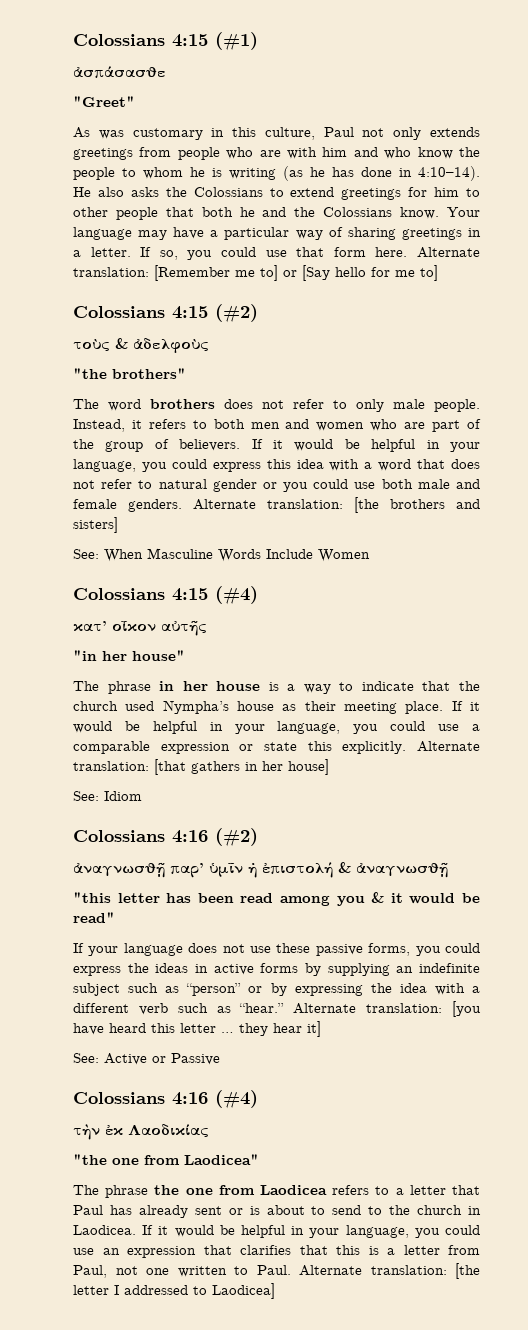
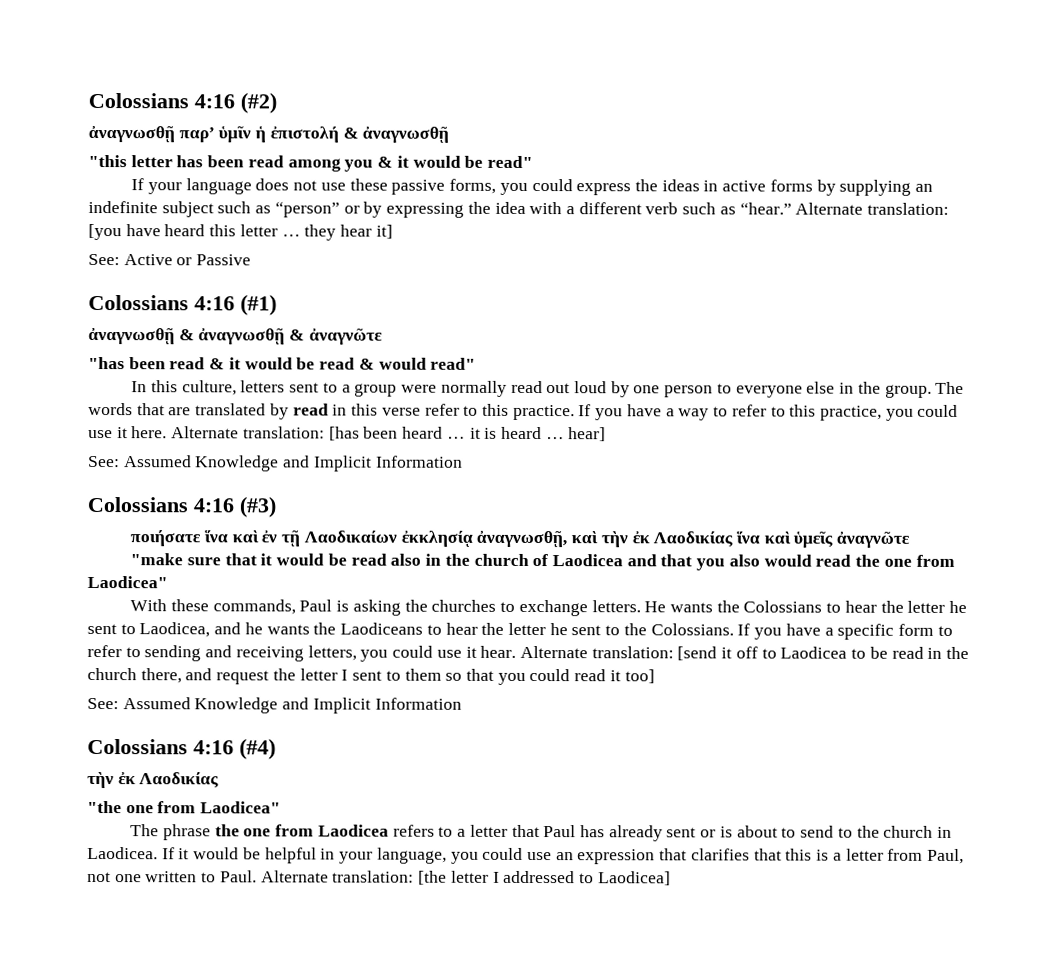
[73,32,258,51] [73,66,166,78] [73,96,135,107] [73,127,480,140] [73,147,480,160] [73,166,480,181] [73,187,480,200] [73,207,480,220] [73,227,481,240] [73,247,480,260] [73,265,438,281] [73,304,258,323] [73,338,209,353] [73,368,186,379] [73,399,480,412] [73,419,482,432] [73,439,480,452] [73,459,480,472] [73,479,481,492] [73,497,480,513] [73,517,118,533] [73,548,370,562] [73,586,258,605] [73,620,207,636] [73,650,185,661] [73,681,480,694] [73,700,480,714] [73,721,481,734] [73,741,480,754] [73,759,329,775] [73,791,142,801] [73,830,165,842] Colossians 4:15 (#1) // ἀσπάσασθε // "Greet" // As was customary in this culture, Paul not only extends greetings from people who are with him and who know the people to whom he is writing (as he has done in 4:10–14). He also asks the Colossians to extend greetings for him to other people that both he and the Colossians know. Your language may have a particular way of sharing greetings in a letter. If so, you could use that form here. Alternate translation: [Remember me to] or [Say hello for me to] // Colossians 4:15 (#2) // τοὺς & ἀδελφοὺς // "the brothers" // The word brothers does not refer to only male people. Instead, it refers to both men and women who are part of the group of believers. If it would be helpful in your language, you could express this idea with a word that does not refer to natural gender or you could use both male and female genders. Alternate translation: [the brothers and sisters] // See: When Masculine Words Include Women // Colossians 4:15 (#4) // κατ’ οἶκον αὐτῆς // "in her house" // The phrase in her house is a way to indicate that the church used Nympha’s house as their meeting place. If it would be helpful in your language, you could use a comparable expression or state this explicitly. Alternate translation: [that gathers in her house] // See: Idiom // Colossians -> [88,92,189,109] Colossians
(220, 1059) none -> [88,294,277,316] [88,327,383,345] [88,356,477,370] [131,380,965,398] [88,402,959,421] [88,426,607,442] [88,455,463,472] [87,496,276,518] [130,530,911,548] [130,553,955,571] [87,575,168,589] [130,599,968,617] [87,622,953,640] [87,644,969,662] [87,667,655,685] [87,697,462,714] // Colossians 4:16 (#1) // ἀναγνωσθῇ & ἀναγνωσθῇ & ἀναγνῶτε // "has been read & it would be read & would read" // In this culture, letters sent to a group were normally read out loud by one person to everyone else in the group. The words that are translated by read in this verse refer to this practice. If you have a way to refer to this practice, you could use it here. Alternate translation: [has been heard … it is heard … hear] // See: Assumed Knowledge and Implicit Information // Colossians 4:16 (#3) // ποιήσατε ἵνα καὶ ἐν τῇ Λαοδικαίων ἐκκλησίᾳ ἀναγνωσθῇ, καὶ τὴν ἐκ Λαοδικίας ἵνα καὶ ὑμεῖς ἀναγνῶτε // "make sure that it would be read also in the church of Laodicea and that you also would read the one from Laodicea" // With these commands, Paul is asking the churches to exchange letters. He wants the Colossians to hear the letter he sent to Laodicea, and he wants the Laodiceans to hear the letter he sent to the Colossians. If you have a specific form to refer to sending and receiving letters, you could use it hear. Alternate translation: [send it off to Laodicea to be read in the church there, and request the letter I sent to them so that you could read it too] // See: Assumed Knowledge and Implicit Information

